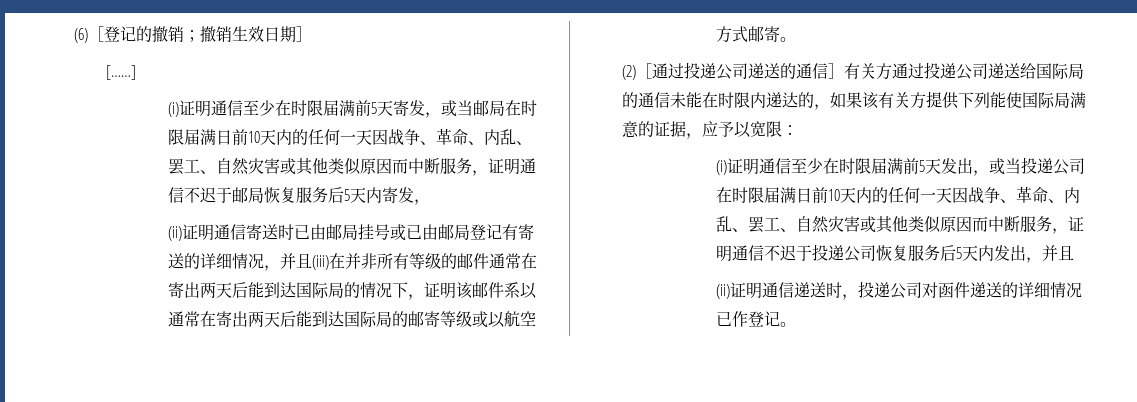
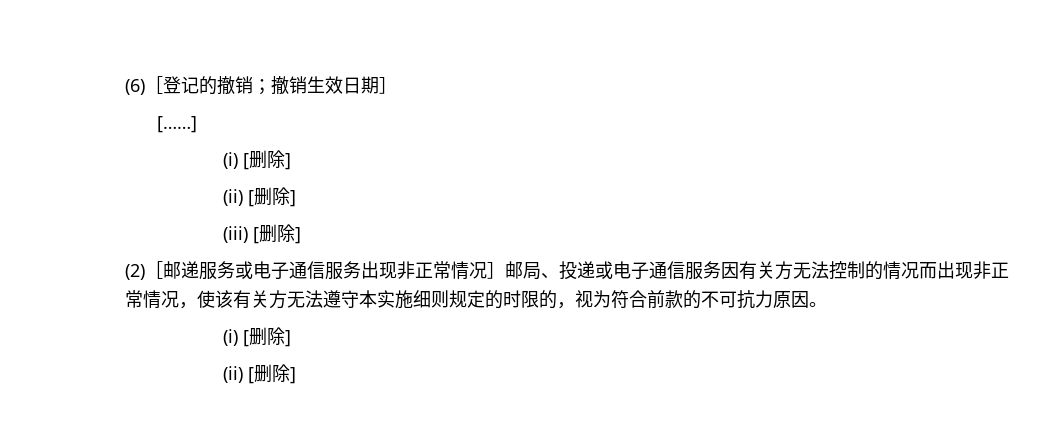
[179,100,538,118] [168,128,533,146] [168,158,537,176] [168,187,431,205] [168,224,535,241] [168,253,538,271] [168,282,538,300] [168,311,537,328] [716,26,797,43] [622,62,1085,80] [622,91,1087,110] [622,121,799,139] [716,157,1086,176] [716,186,1081,204] [716,216,1085,234] [716,244,1075,263] [716,281,1083,300] [716,311,797,327] 证明通信至少在时限届满前5天寄发，或当邮局在时限届满日前10天内的任何一天因战争、革命、内乱、罢工、自然灾害或其他类似原因而中断服务，证明通信不迟于邮局恢复服务后5天内寄发， // (ii)证明通信寄送时已由邮局挂号或已由邮局登记有寄送的详细情况，并且(iii)在并非所有等级的邮件通常在寄出两天后能到达国际局的情况下，证明该邮件系以通常在寄出两天后能到达国际局的邮寄等级或以航空方式邮寄。 // (2)［通过投递公司递送的通信］有关方通过投递公司递送给国际局的通信未能在时限内递达的，如果该有关方提供下列能使国际局满意的证据，应予以宽限： // (i)证明通信至少在时限届满前5天发出，或当投递公司在时限届满日前10天内的任何一天因战争、革命、内乱、罢工、自然灾害或其他类似原因而中断服务，证明通信不迟于投递公司恢复服务后5天内发出，并且 // (ii)证明通信递送时，投递公司对函件递送的详细情况已作登记。 -> [242,150,291,170] [222,187,296,207] [222,224,301,244] [124,261,1009,280] [124,290,827,309] [222,327,291,347] [222,364,296,384] [删除] // (ii) [删除] // (iii) [删除] // (2)［邮递服务或电子通信服务出现非正常情况］邮局、投递或电子通信服务因有关方无法控制的情况而出现非正常情况，使该有关方无法遵守本实施细则规定的时限的，视为符合前款的不可抗力原因。 // (i) [删除] // (ii) [删除]

